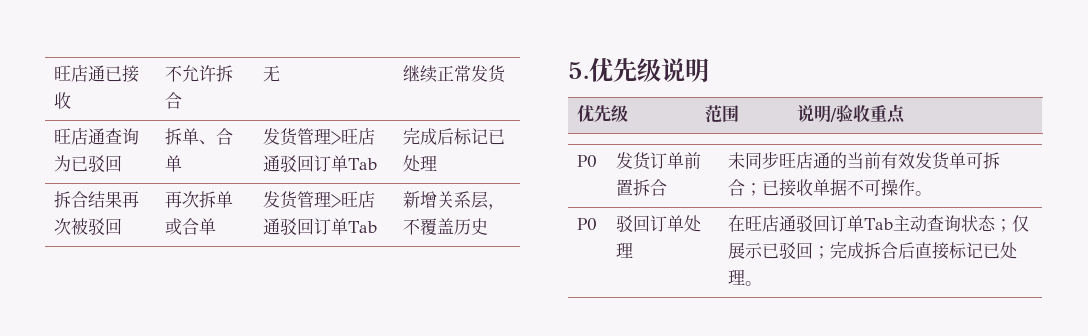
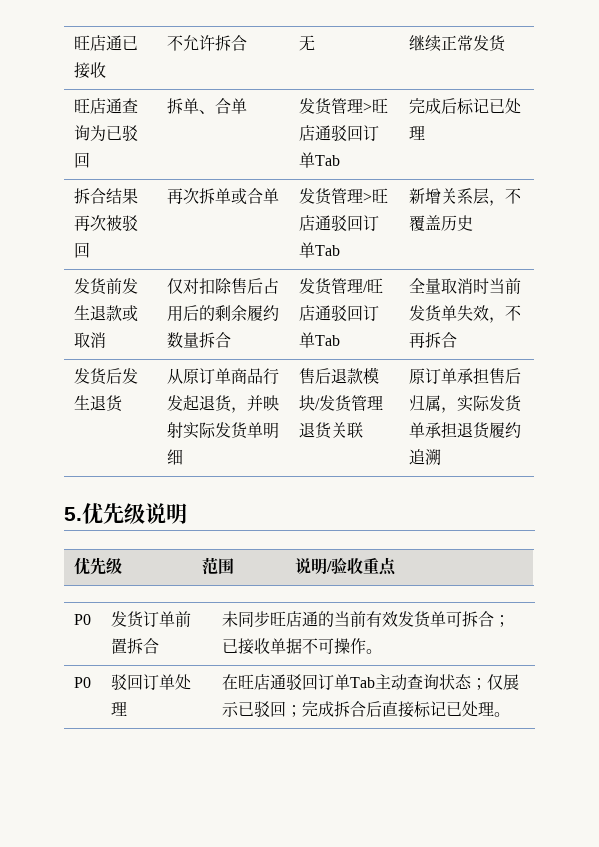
(489, 226) none -> [73,278,138,295] [73,305,138,322] [73,332,106,348] [166,278,279,294] [166,305,279,322] [166,332,231,348] [298,278,383,295] [298,305,379,322] [298,332,340,348] [408,278,521,294] [408,305,521,323] [408,332,457,348] [73,368,138,385] [73,395,123,412] [166,368,279,385] [166,395,279,413] [166,422,279,439] [166,449,183,465] [298,367,379,384] [298,395,383,412] [298,422,363,439] [408,368,521,384] [408,395,522,413] [408,422,521,439] [408,449,441,465] // 发货前发生退款或取消 | 仅对扣除售后占用后的剩余履约数量拆合 | 发货管理/旺店通驳回订单Tab | 全量取消时当前发货单失效，不再拆合 // 发货后发生退货 | 从原订单商品行发起退货，并映射实际发货单明细 | 售后退款模块/发货管理退货关联 | 原订单承担售后归属，实际发货单承担退货履约追溯

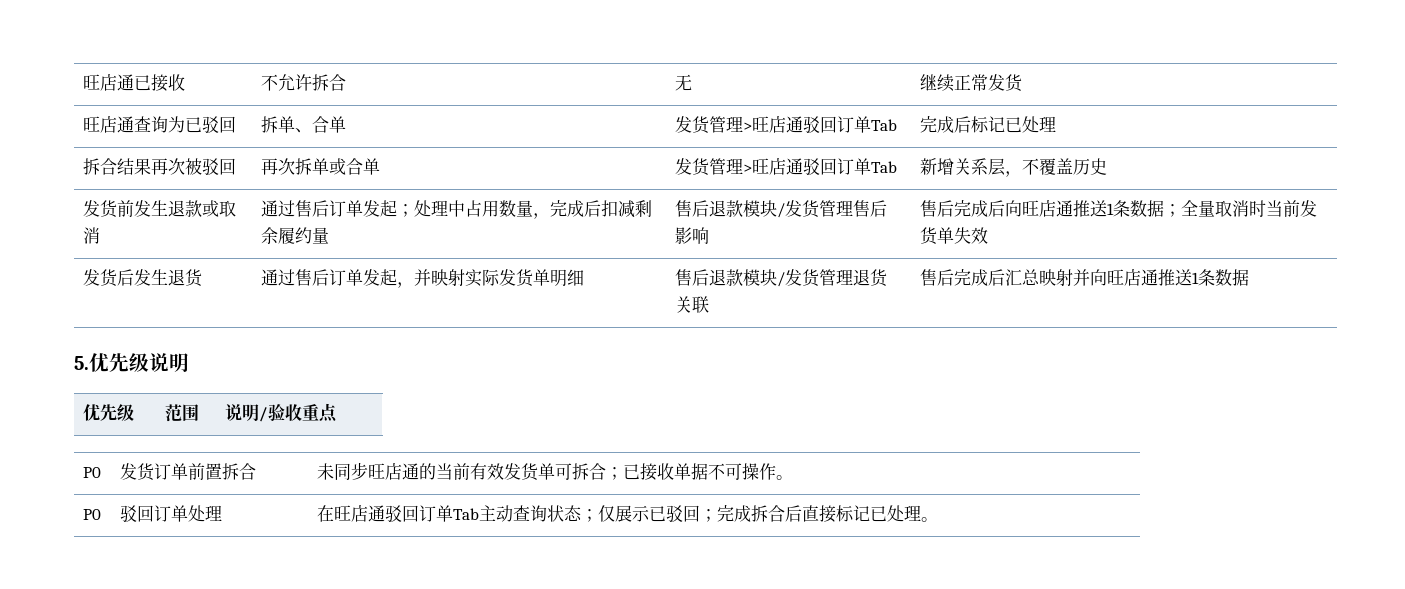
[166,278,279,294] [166,305,215,322] 仅对扣除售后占用后的 -> [261,200,636,219] 通过售后订单发起；处理中占用数量，完成后扣减
[166,332,231,348] [298,278,383,295] [298,305,379,322] [298,332,340,348] 数量拆合 | 发货管理/旺店通驳回订单Tab | -> [312,227,330,244] [675,200,888,218] [675,227,710,244] [920,200,1182,217] 量 | 售后退款模块/发货管理售后影响 | 售后完成后向旺店通推送1条数据；
[488,305,521,323] [408,332,457,348] ，不再拆合 -> (989, 235) none
[166,368,279,385] [166,395,232,412] 从原订单商品行发起退货 -> [261,269,398,286] 通过售后订单发起
[408,368,521,384] [408,395,522,413] [408,422,521,439] [408,449,441,465] 原订单承担售后归属，实际发货单承担退货履约追溯 -> [920,269,1250,286] 售后完成后汇总映射并向旺店通推送1条数据

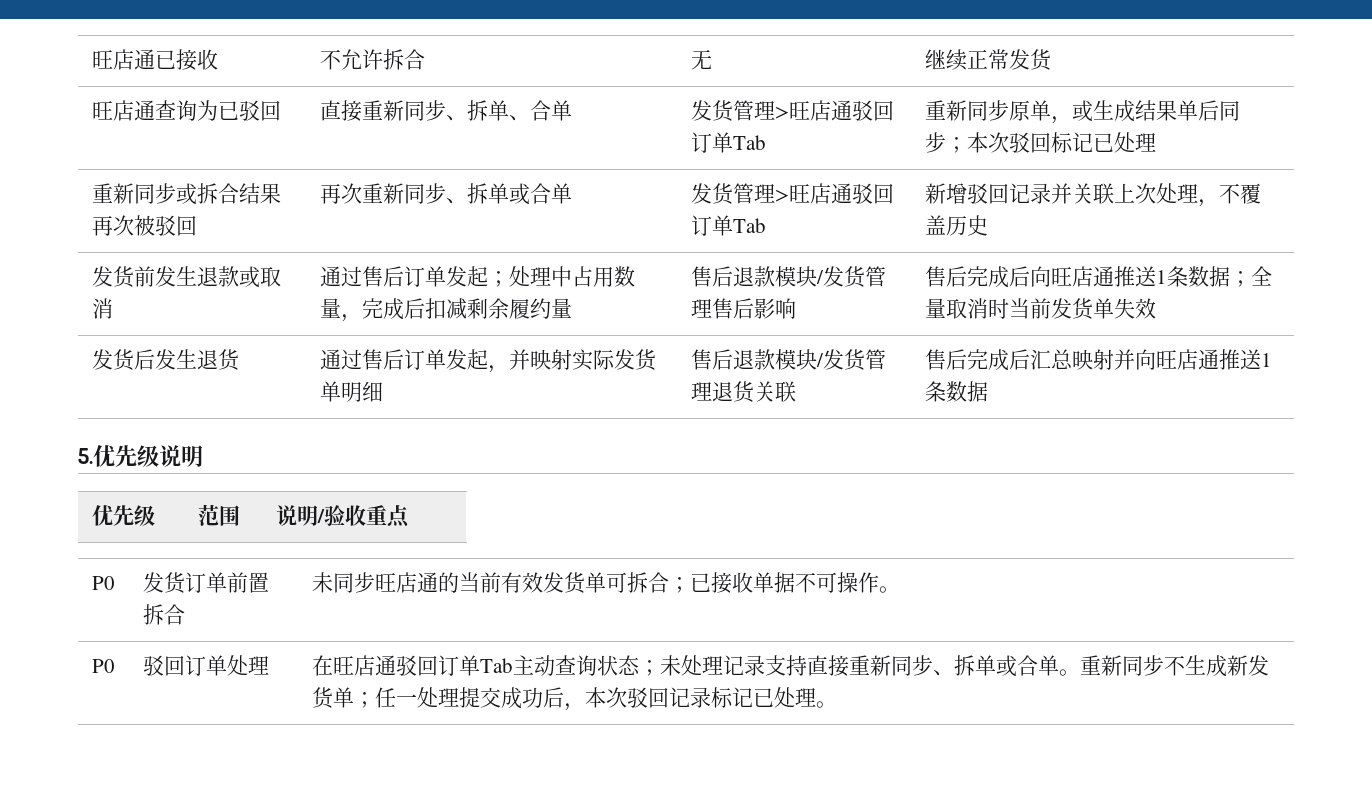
(237, 124) none -> [319,100,467,122] 直接重新同步、
[920,116,972,133] 完成后 -> [924,100,1240,124] [924,132,1051,153] 重新同步原单，或生成结果单后同步；本次驳回
(1057, 124) none -> [91,183,197,205] 重新同步或
(296, 166) none -> [361,183,467,204] 重新同步、
[954,158,1006,176] 关系层 -> [966,183,1198,204] 驳回记录并关联上次处理
[598,505,837,523] 仅展示已驳回；完成拆合后直接 -> [659,655,1269,677] [311,687,711,711] 未处理记录支持直接重新同步、拆单或合单。重新同步不生成新发货单；任一处理提交成功后，本次驳回记录

